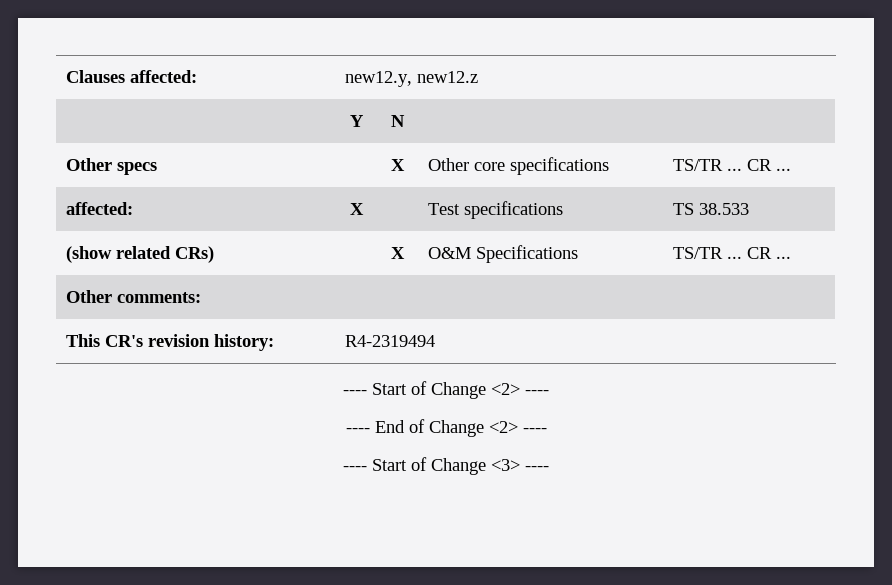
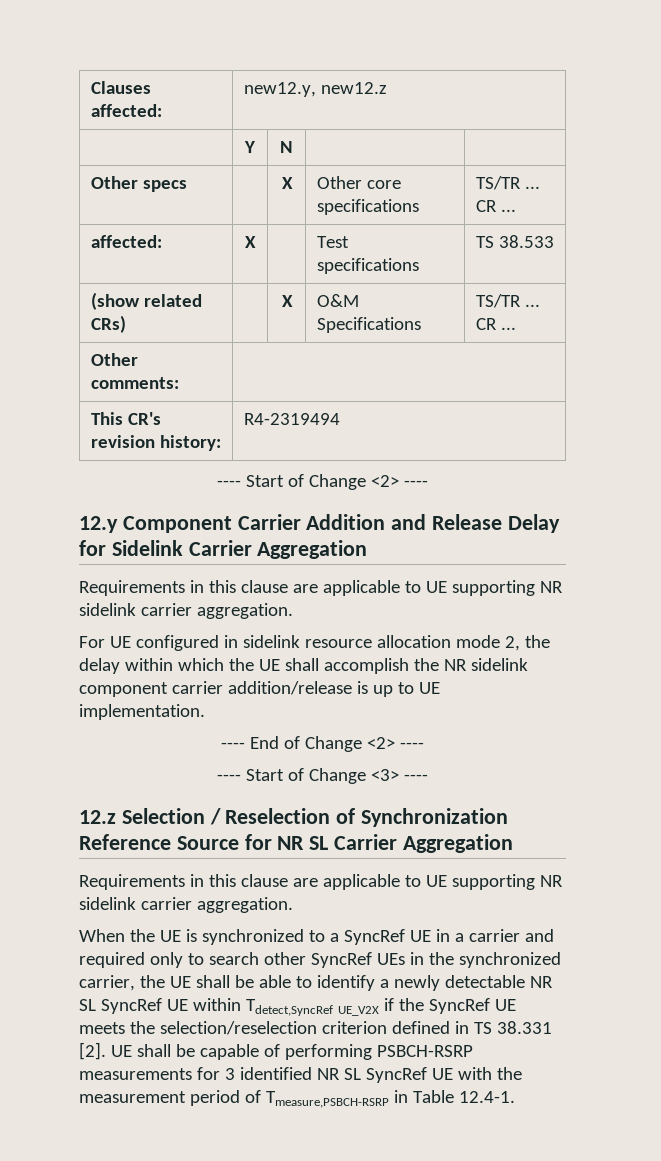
(549, 392) none -> [79,514,560,533] [79,540,368,559] [79,580,563,596] [79,603,293,619] [79,635,550,651] [79,658,528,674] [79,681,440,697] [79,704,205,720] // 12.y Component Carrier Addition and Release Delay for Sidelink Carrier Aggregation // Requirements in this clause are applicable to UE supporting NR sidelink carrier aggregation. // For UE configured in sidelink resource allocation mode 2, the delay within which the UE shall accomplish the NR sidelink component carrier addition/release is up to UE implementation.
(549, 468) none -> [79,808,509,827] [79,834,513,853] [79,874,563,890] [79,897,293,913] [79,929,554,945] [79,952,561,968] [79,975,553,991] [79,998,516,1016] [79,1021,552,1035] [79,1042,473,1060] [79,1067,522,1083] [79,1090,515,1108] // 12.z Selection / Reselection of Synchronization Reference Source for NR SL Carrier Aggregation // Requirements in this clause are applicable to UE supporting NR sidelink carrier aggregation. // When the UE is synchronized to a SyncRef UE in a carrier and required only to search other SyncRef UEs in the synchronized carrier, the UE shall be able to identify a newly detectable NR SL SyncRef UE within Tdetect,SyncRef UE_V2X if the SyncRef UE meets the selection/reselection criterion defined in TS 38.331 [2]. UE shall be capable of performing PSBCH-RSRP measurements for 3 identified NR SL SyncRef UE with the measurement period of Tmeasure,PSBCH-RSRP in Table 12.4-1.

